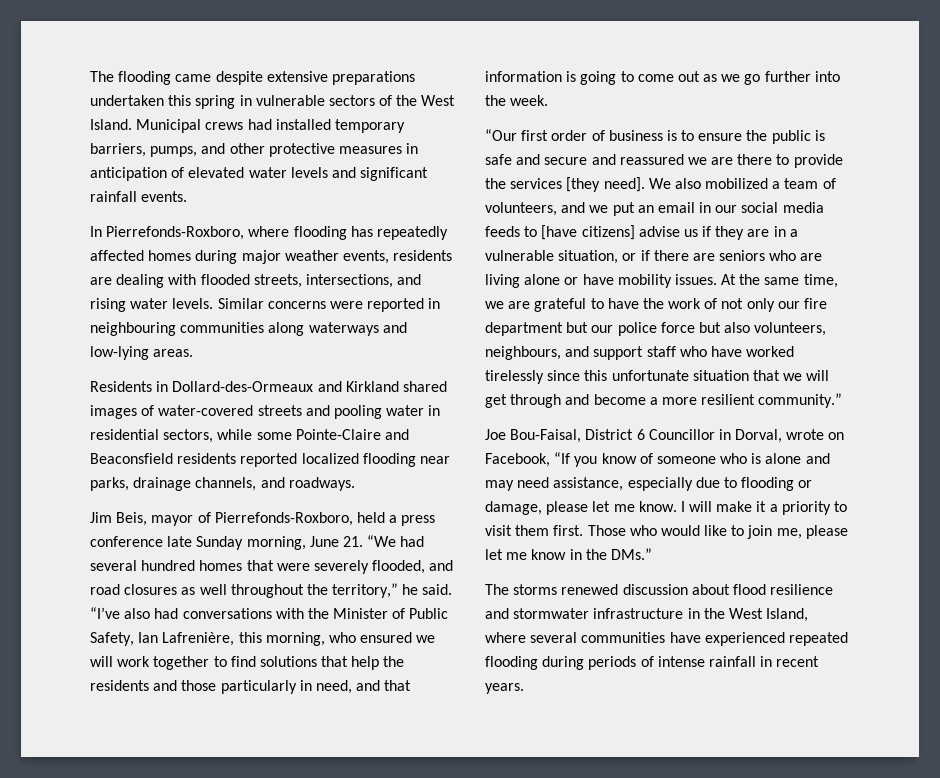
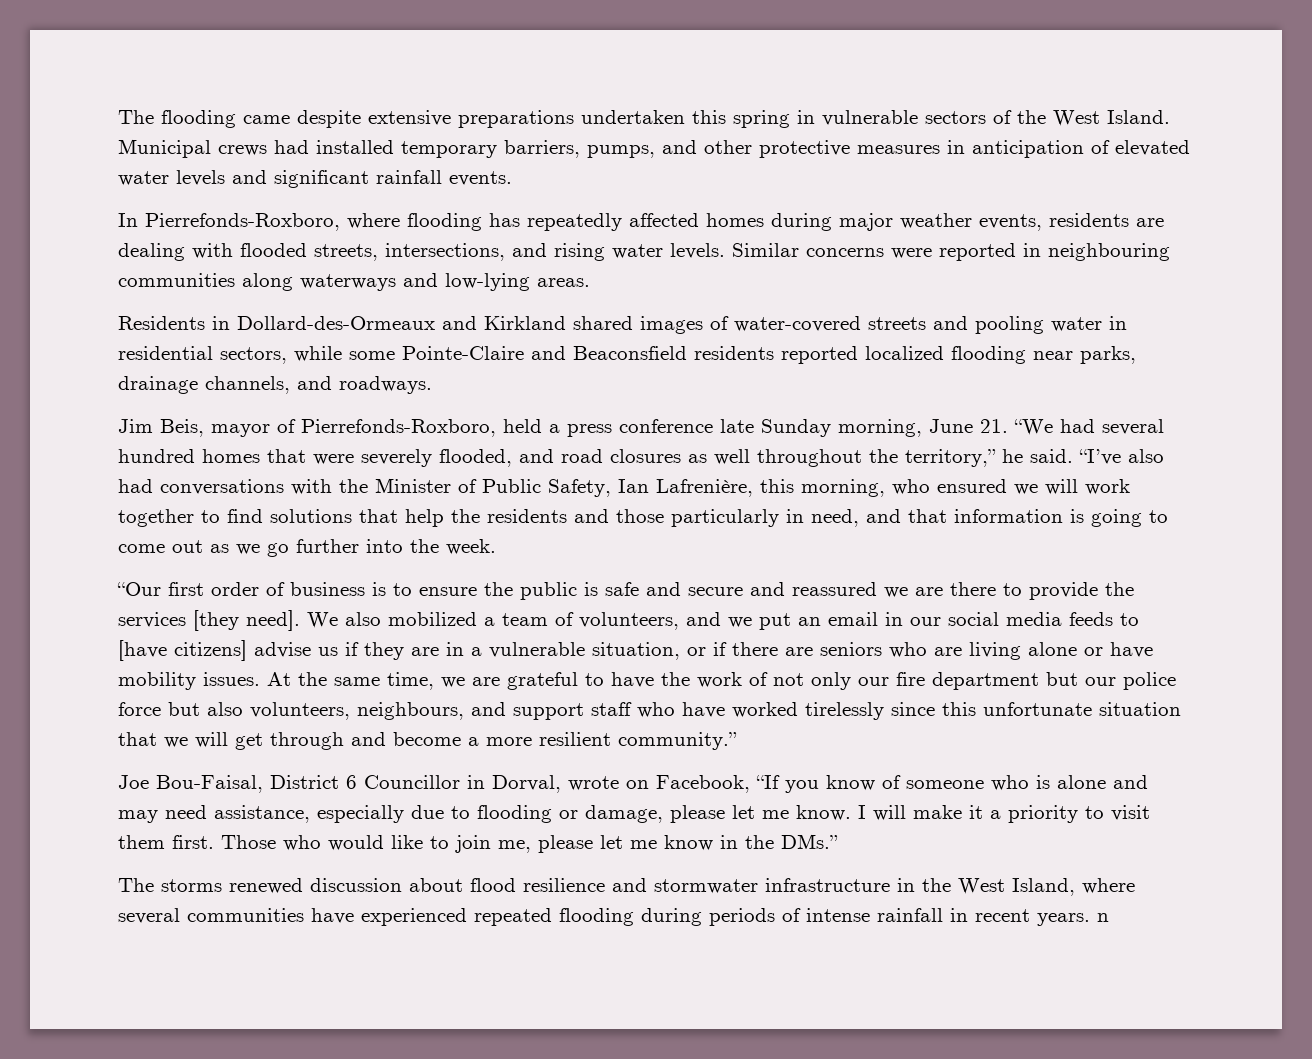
(524, 688) none -> [1097,913,1109,922] n

